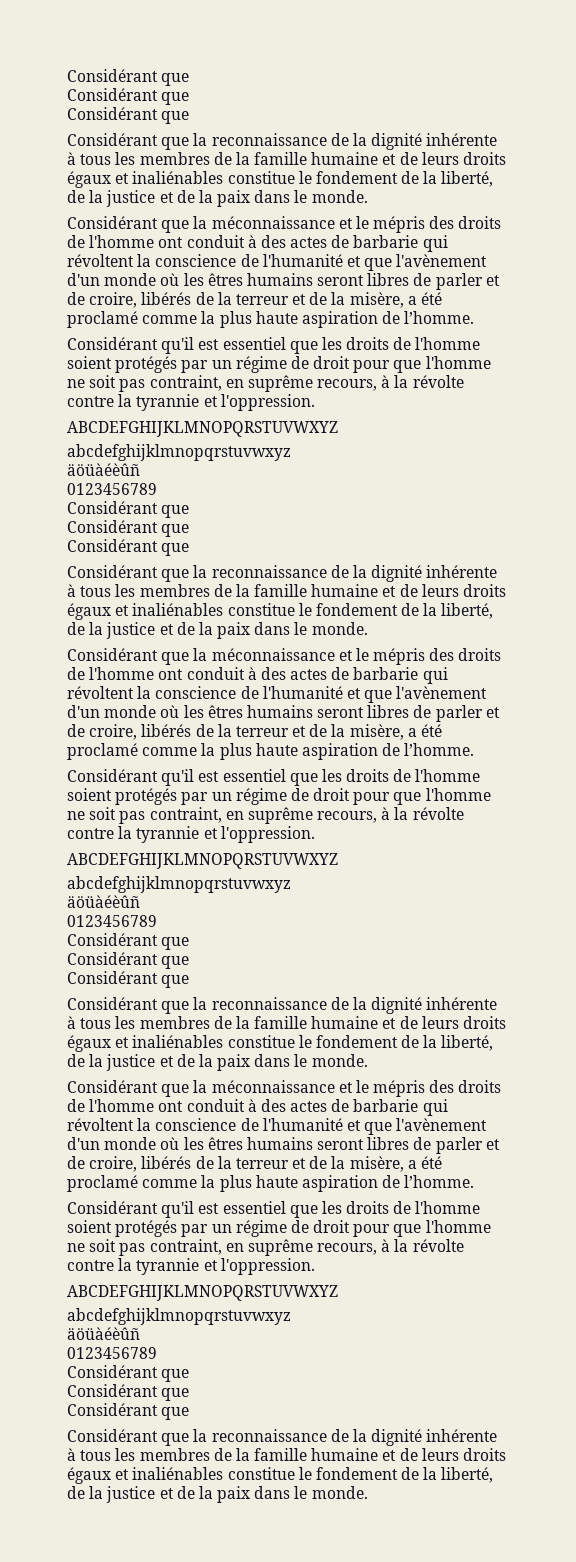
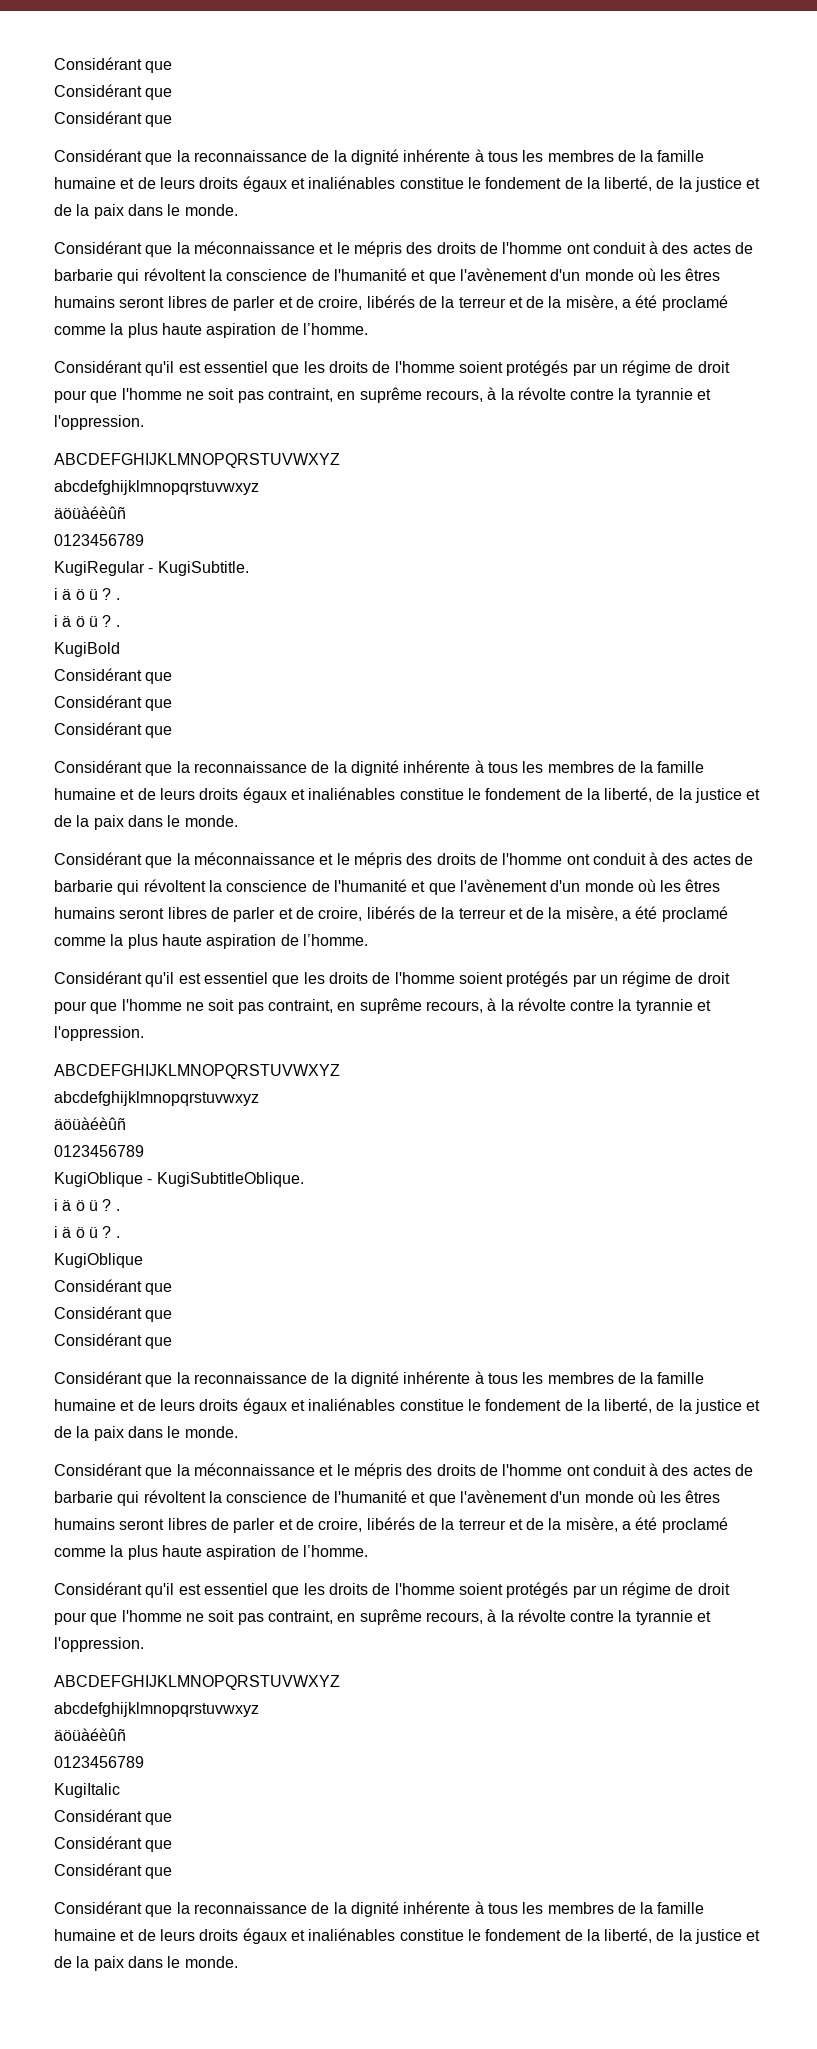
(157, 489) none -> [54,561,249,576] [54,588,120,600] [54,615,120,627] [54,642,120,657] // KugiRegular - KugiSubtitle. // i ä ö ü ? . // i ä ö ü ? . // KugiBold
(157, 921) none -> [54,1172,304,1187] [54,1199,120,1211] [54,1226,120,1238] [54,1253,143,1268] // KugiOblique - KugiSubtitleOblique. // i ä ö ü ? . // i ä ö ü ? . // KugiOblique
(157, 1353) none -> [54,1783,120,1798] // KugiItalic

